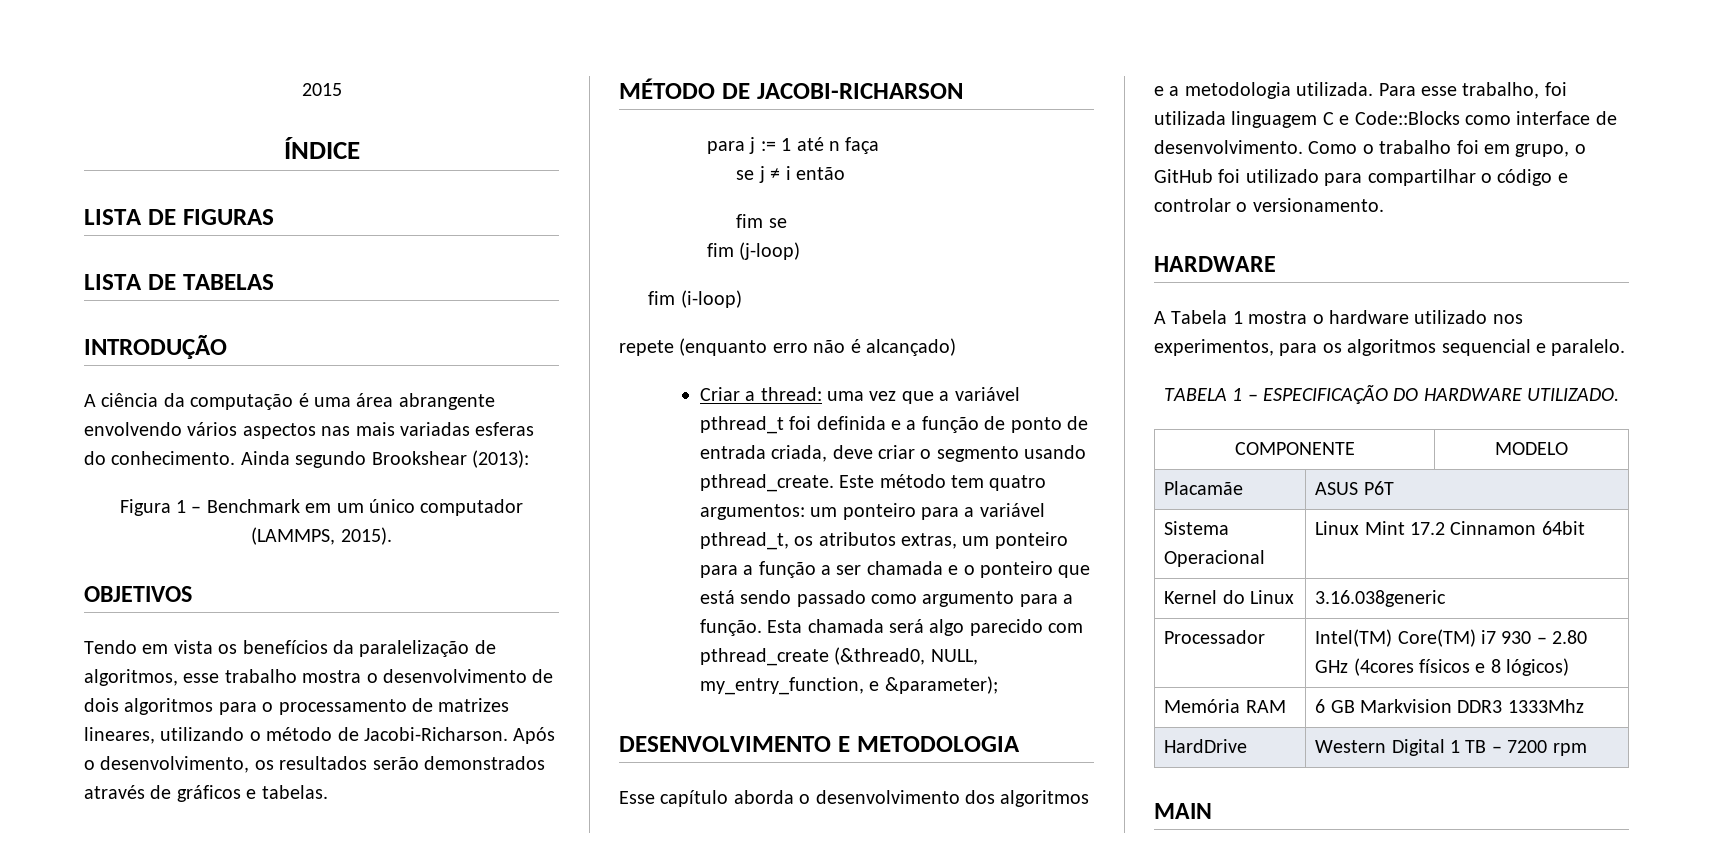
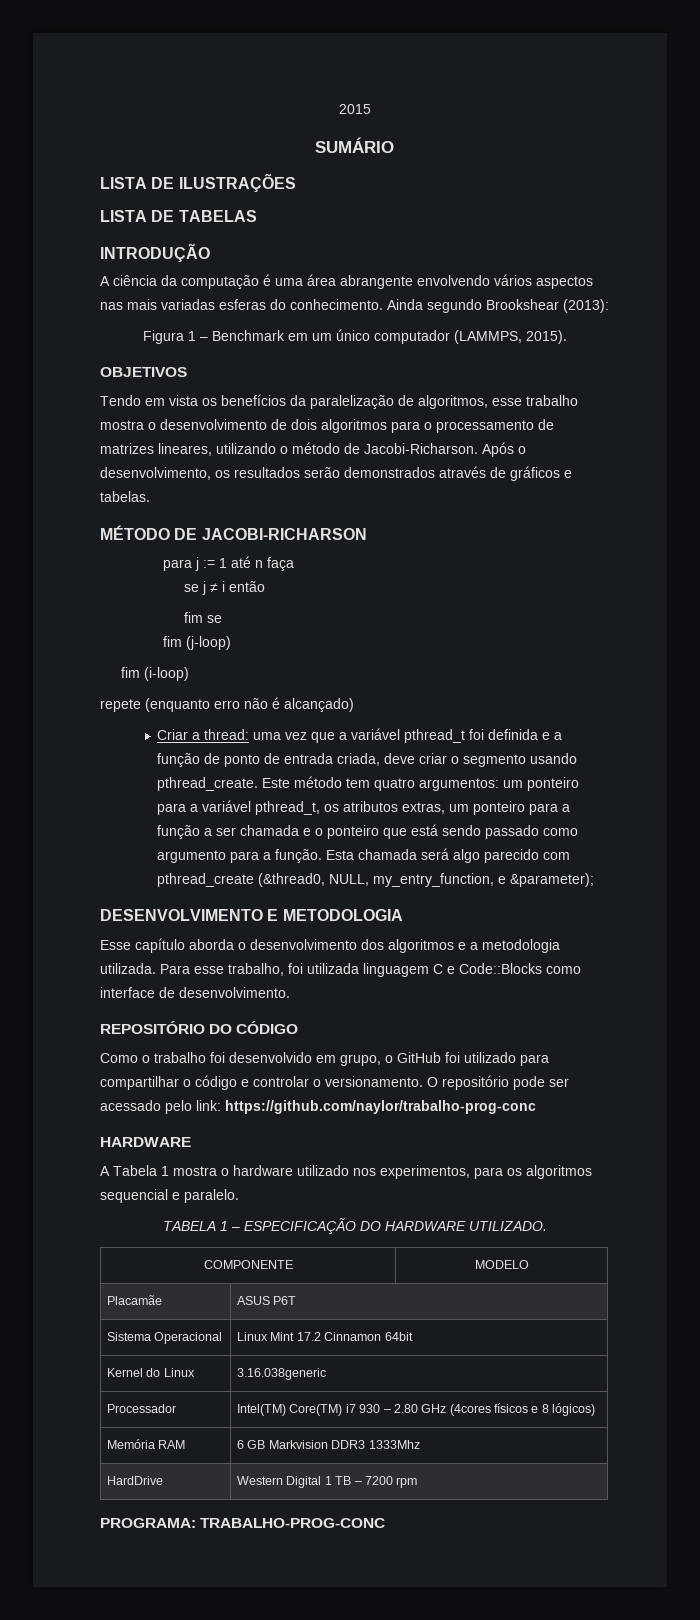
[283,137,360,159] [84,209,274,225] ÍNDICE // LISTA DE FIGURAS -> [315,137,394,153] [100,173,296,192] SUMÁRIO // LISTA DE ILUSTRAÇÕES
(1303, 147) none -> [100,1021,299,1034] // REPOSITÓRIO DO CÓDIGO //
(1479, 147) none -> [229,1052,312,1063] desenvolvido
(1384, 205) none -> [427,1075,569,1090] [100,1100,536,1114] O repositório pode ser acessado pelo link: https://github.com/naylor/trabalho-prog-conc
[1154,803,1212,819] MAIN -> [100,1518,386,1528] PROGRAMA: TRABALHO-PROG-CONC

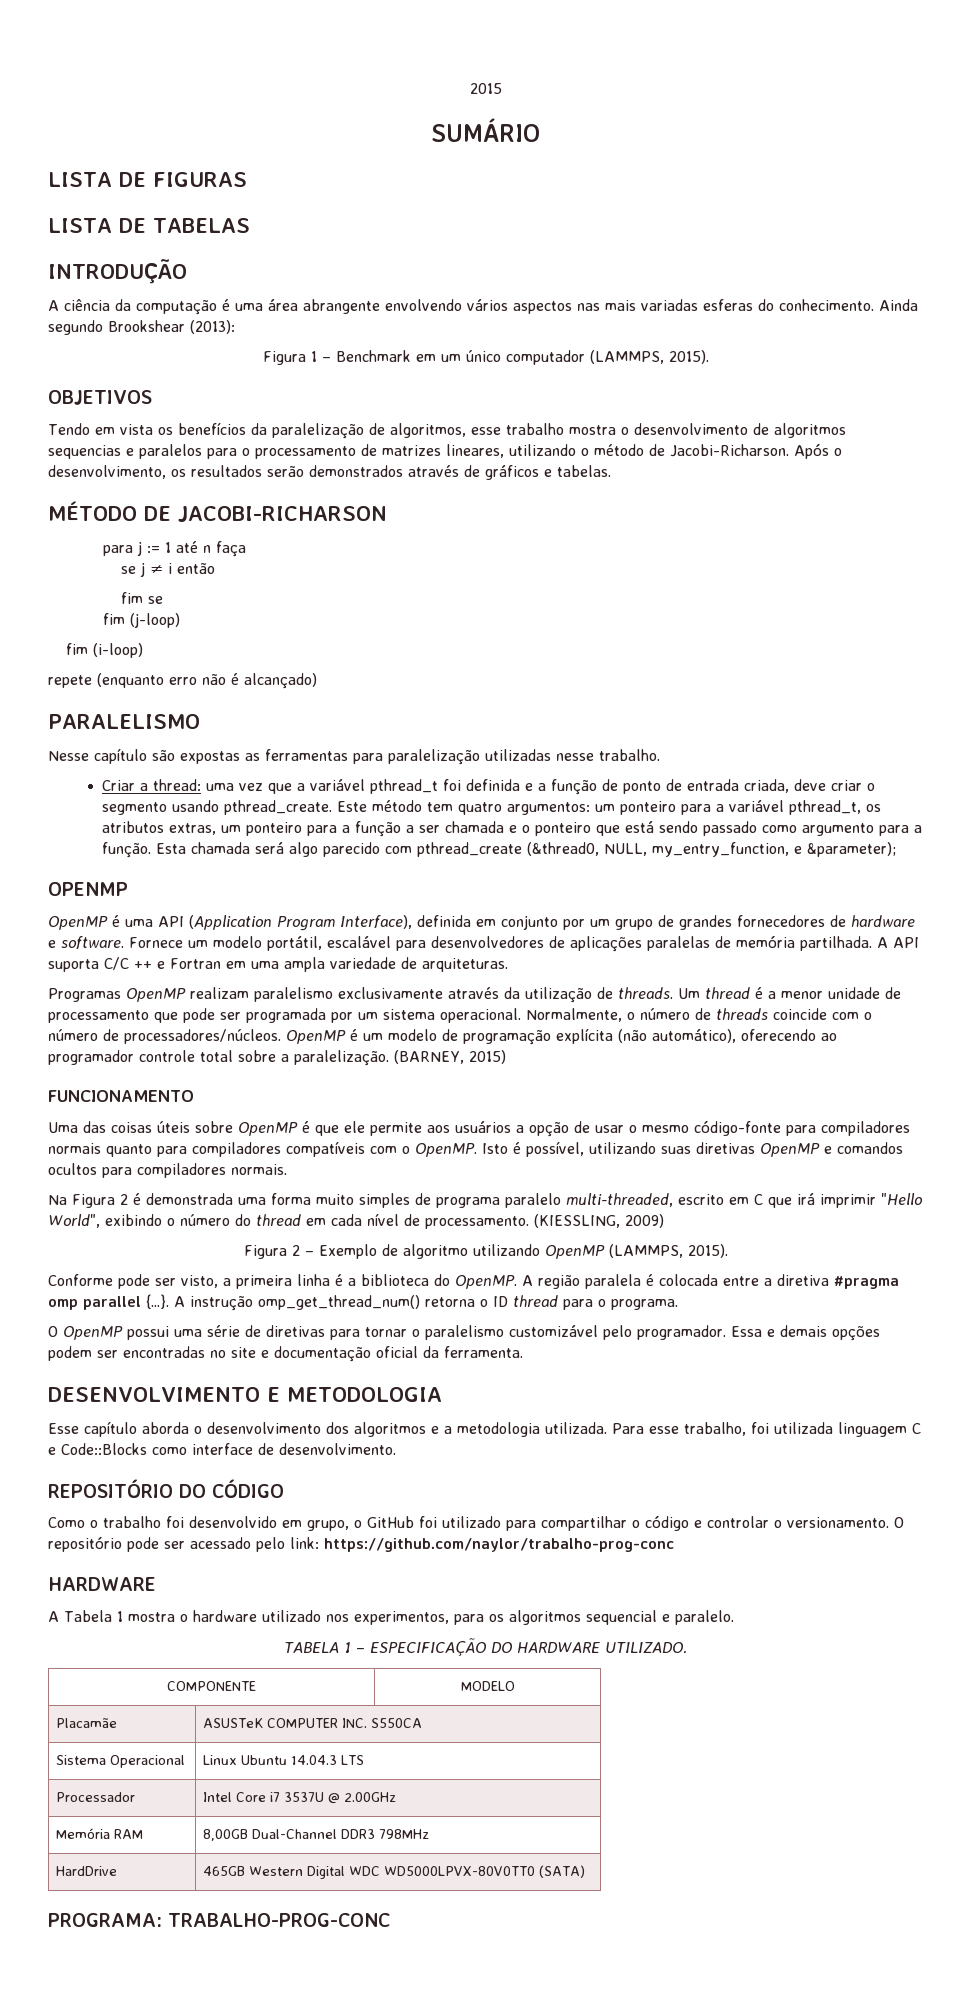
[178,173,296,192] ILUSTRAÇÕES -> [152,172,247,187] FIGURAS
[291,419,387,433] dois algoritmos -> [773,423,846,438] [48,444,202,459] algoritmos sequencias e paralelos
(354, 705) none -> [48,714,200,729] [48,748,660,765] // PARALELISMO // Nesse capítulo são expostas as ferramentas para paralelização utilizadas nesse trabalho.
(595, 880) none -> [48,882,128,896] [48,915,915,931] [48,935,919,952] [48,957,508,972] [48,987,901,1003] [48,1008,872,1023] [48,1028,837,1045] [48,1050,506,1066] [48,1090,194,1102] [48,1120,910,1137] [48,1141,903,1157] [48,1163,287,1178] [48,1193,923,1208] [48,1213,664,1229] [243,1244,728,1259] [48,1274,899,1289] [48,1294,678,1311] [48,1325,880,1341] [48,1346,523,1362] // OPENMP // OpenMP é uma API (Application Program Interface), definida em conjunto por um grupo de grandes fornecedores de hardware e software. Fornece um modelo portátil, escalável para desenvolvedores de aplicações paralelas de memória partilhada. A API suporta C/C ++ e Fortran em uma ampla variedade de arquiteturas. // Programas OpenMP realizam paralelismo exclusivamente através da utilização de threads. Um thread é a menor unidade de processamento que pode ser programada por um sistema operacional. Normalmente, o número de threads coincide com o número de processadores/núcleos. OpenMP é um modelo de programação explícita (não automático), oferecendo ao programador controle total sobre a paralelização. (BARNEY, 2015) // FUNCIONAMENTO // Uma das coisas úteis sobre OpenMP é que ele permite aos usuários a opção de usar o mesmo código-fonte para compiladores normais quanto para compiladores compatíveis com o OpenMP. Isto é possível, utilizando suas diretivas OpenMP e comandos ocultos para compiladores normais. // Na Figura 2 é demonstrada uma forma muito simples de programa paralelo multi-threaded, escrito em C que irá imprimir "Hello World", exibindo o número do thread em cada nível de processamento. (KIESSLING, 2009) // Figura 2 – Exemplo de algoritmo utilizando OpenMP (LAMMPS, 2015). // Conforme pode ser visto, a primeira linha é a biblioteca do OpenMP. A região paralela é colocada entre a diretiva #pragma omp parallel {...}. A instrução omp_get_thread_num() retorna o ID thread para o programa. // O OpenMP possui uma série de diretivas para tornar o paralelismo customizável pelo programador. Essa e demais opções podem ser encontradas no site e documentação oficial da ferramenta.
[237,1296,297,1305] ASUS P6T -> [203,1718,423,1728] ASUSTeK COMPUTER INC. S550CA
[270,1332,413,1341] [107,1368,195,1377] [237,1368,327,1380] [107,1404,177,1413] [237,1403,596,1416] [107,1439,186,1449] [237,1440,420,1449] Mint 17.2 Cinnamon 64bit // Kernel do Linux | 3.16.038generic // Processador | Intel(TM) Core(TM) i7 930 – 2.80 GHz (4cores físicos e 8 lógicos) // Memória RAM | 6 GB Markvision DDR3 1333Mhz -> [241,1755,365,1765] [56,1792,136,1802] [203,1792,397,1804] [56,1828,144,1839] [203,1829,430,1841] Ubuntu 14.04.3 LTS // Processador | Intel Core i7 3537U @ 2.00GHz // Memória RAM | 8,00GB Dual-Channel DDR3 798MHz
(164, 1480) none -> [203,1866,246,1876] 465GB
[324,1476,418,1488] 1 TB – 7200 rpm -> [349,1865,586,1878] WDC WD5000LPVX-80V0TT0 (SATA)

